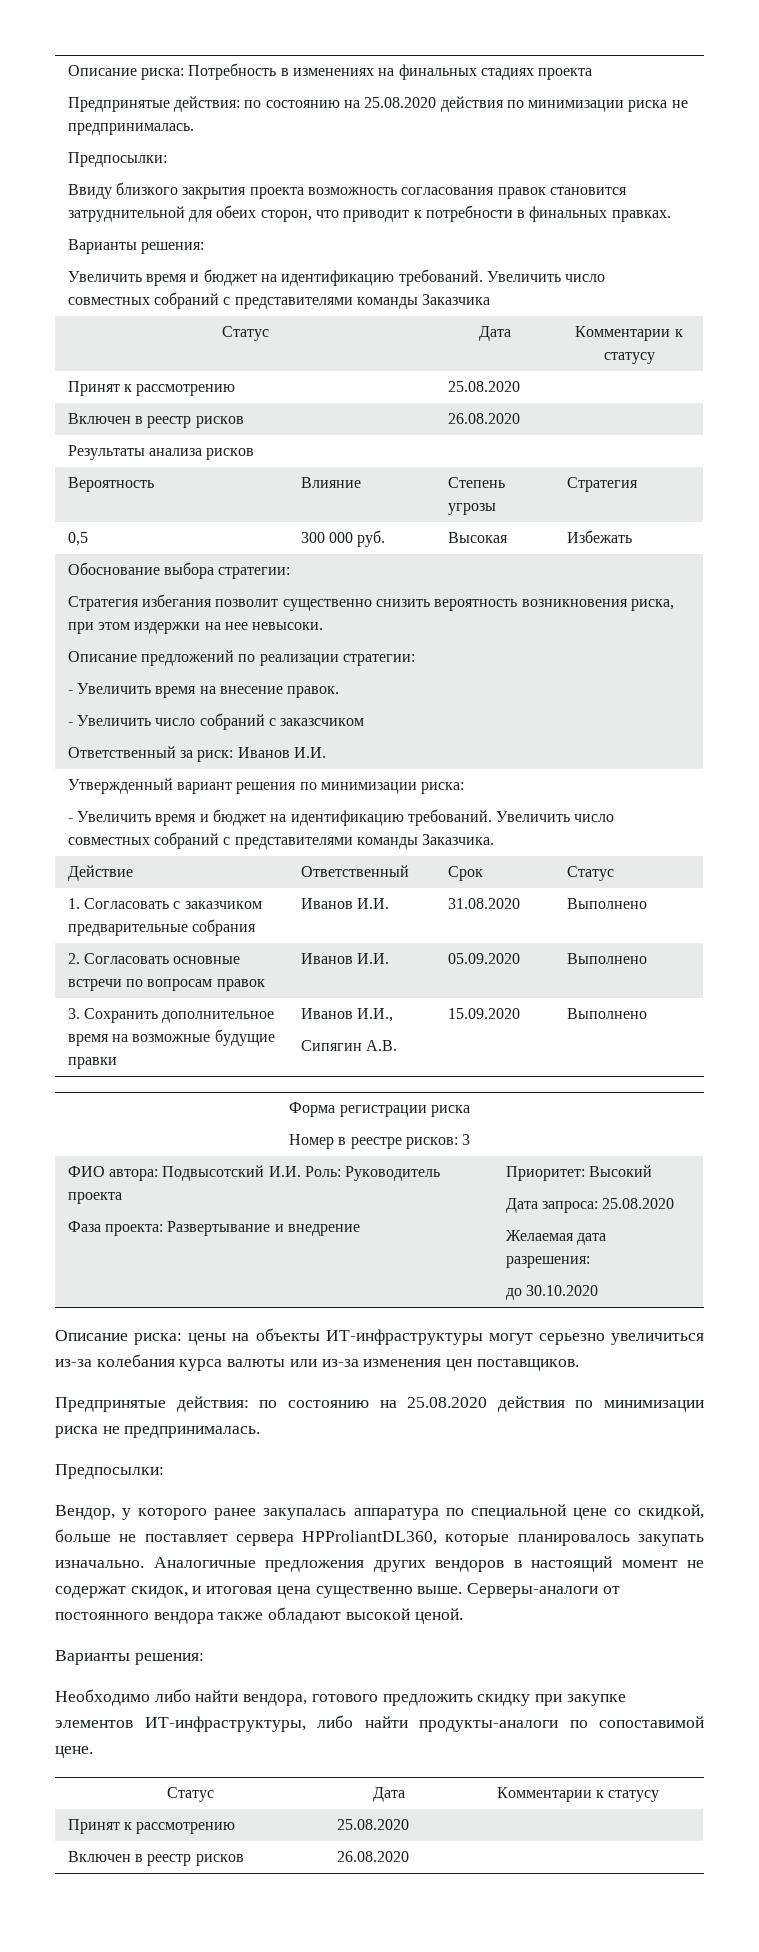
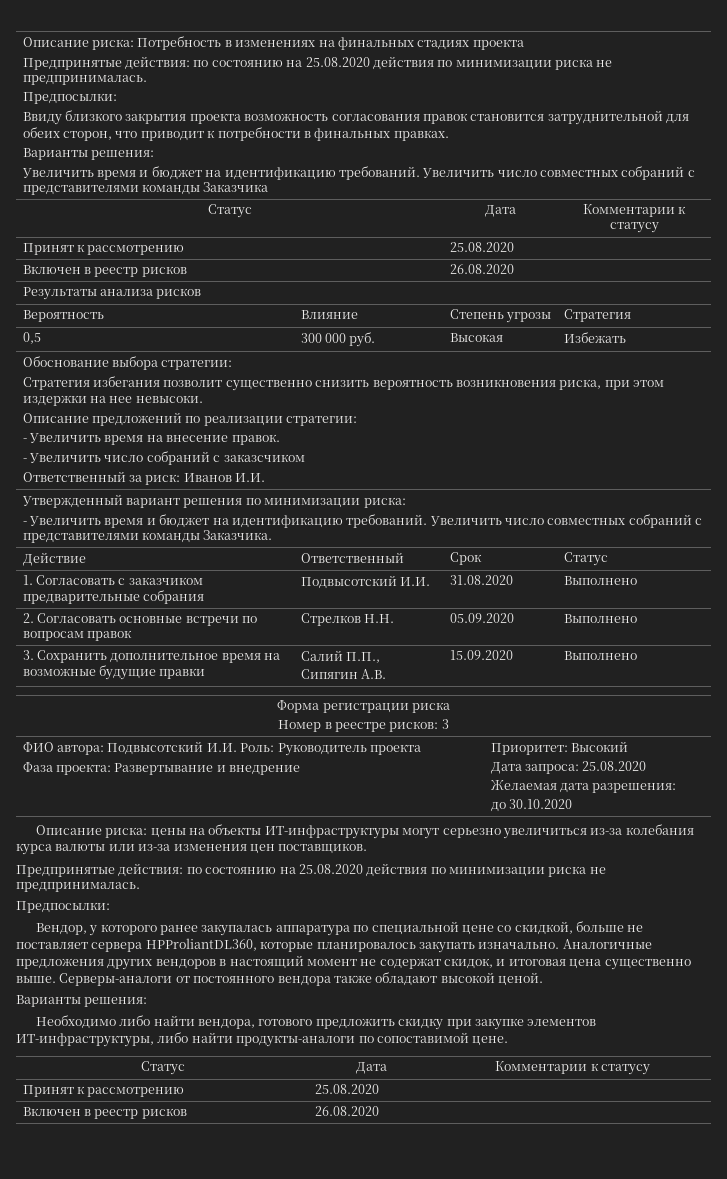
[300,898,353,909] Иванов -> [300,575,397,589] Подвысотский
[300,953,389,964] Иванов И.И. -> [300,613,395,626] Стрелков Н.Н.
[300,1008,393,1022] Иванов И.И., -> [300,650,381,663] Салий П.П.,

